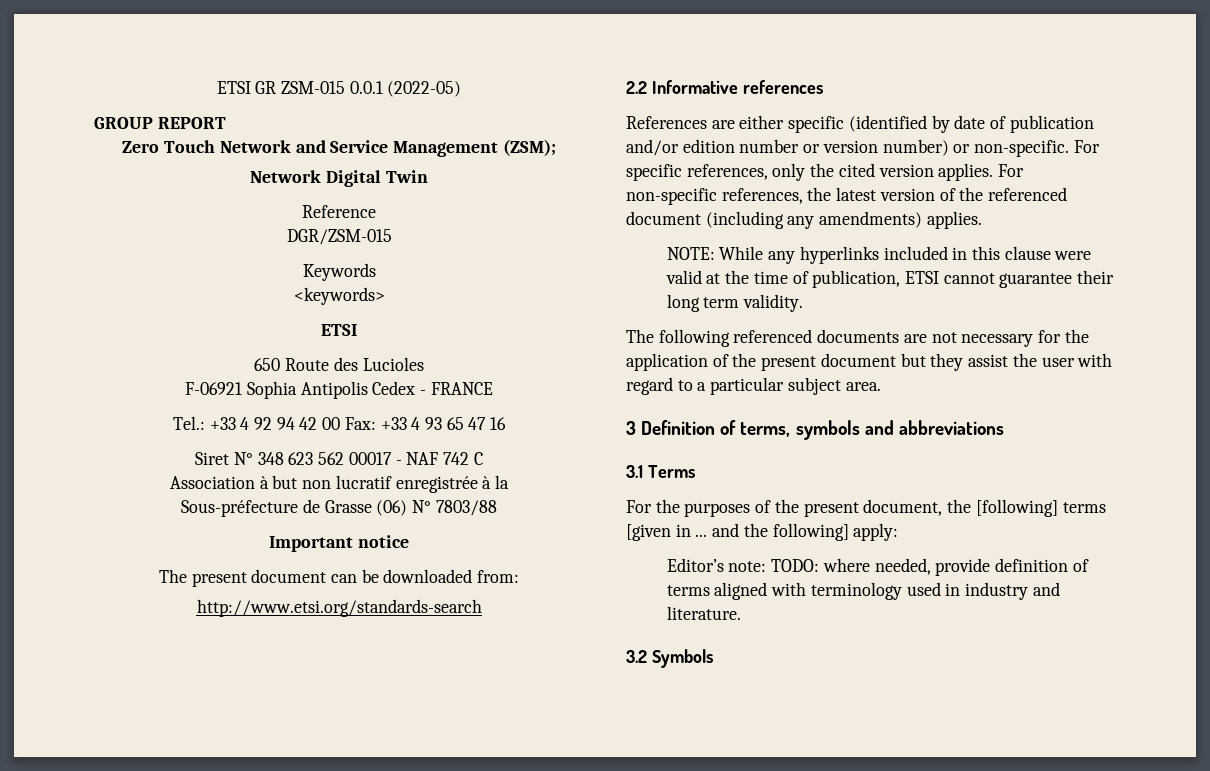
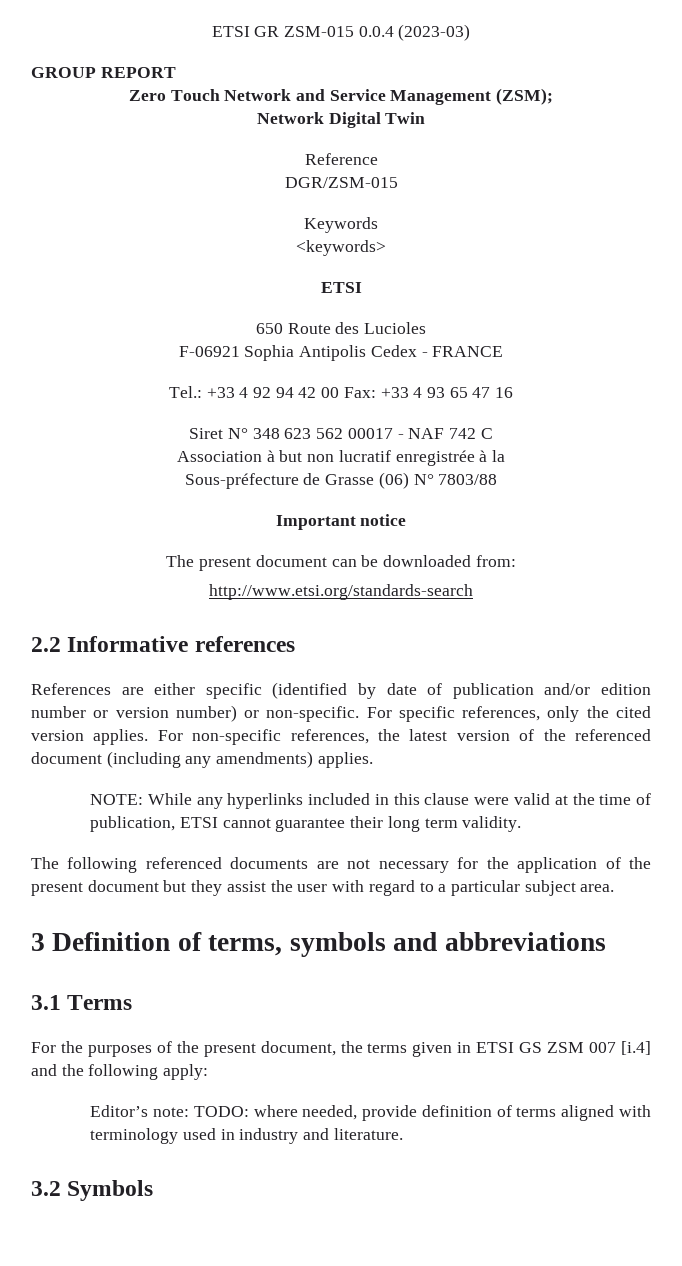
[349,81,462,97] 0.0.1 (2022-05) -> [358,24,471,41] 0.0.4 (2023-03)
[975,499,1106,517] [626,524,708,541] [following] terms [given in ... -> [367,1041,651,1057] terms given in ETSI GS ZSM 007 [i.4]
[772,523,849,541] following] -> [88,1064,159,1080] following

